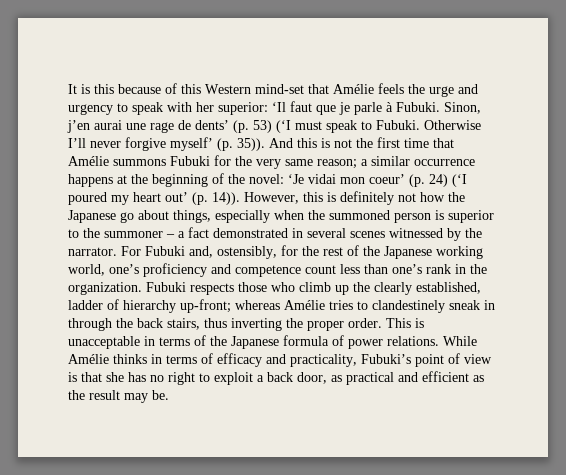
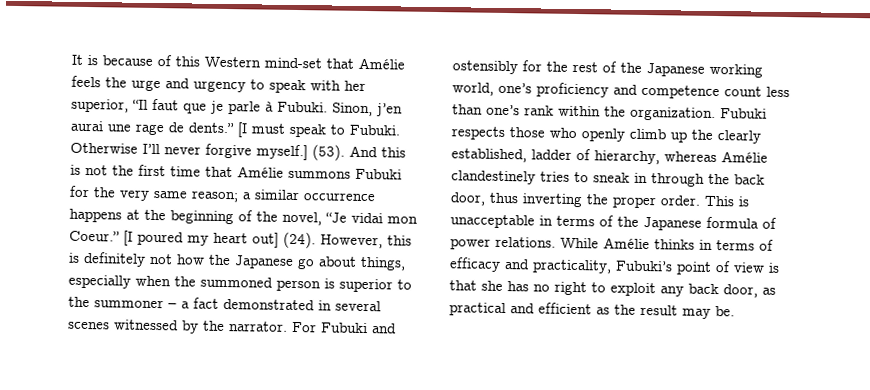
[94,84,114,94] this -> (98, 60) none
[218,102,286,115] superior: ‘Il -> [71,98,148,113] superior, “Il
[195,120,291,133] dents’ (p. 53) (‘I -> [188,122,248,138] dents.” [I
[170,137,265,151] myself’ (p. 35)). -> [256,144,345,161] myself.] (53).
[249,174,467,187] [68,192,240,205] novel: ‘Je vidai mon coeur’ (p. 24) (‘I poured my heart out’ (p. 14)). -> [282,211,418,226] [69,230,316,249] novel, “Je vidai mon Coeur.” [I poured my heart out] (24).
[189,246,277,259] and, ostensibly, -> [372,323,397,334] [452,60,518,75] and ostensibly
[455,264,466,274] in -> [558,105,601,117] within
(295, 287) none -> [581,128,625,142] openly
[123,299,231,313] hierarchy up-front; -> [594,150,660,165] hierarchy,
(325, 305) none -> [451,170,536,185] clandestinely
[372,300,445,313] clandestinely -> (589, 177) none
[167,318,200,330] stairs, -> [450,192,486,206] door,
[257,375,264,382] a -> [660,286,684,297] any

